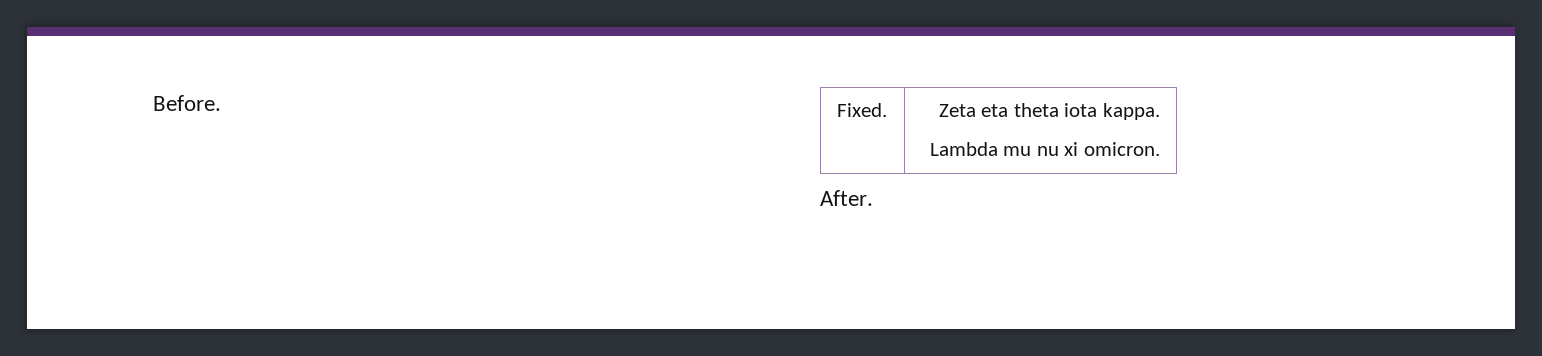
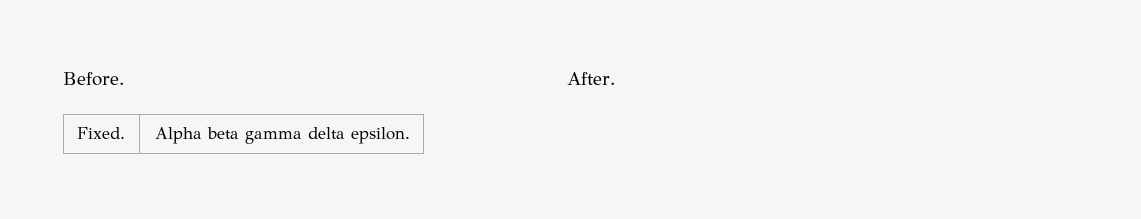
[938,103,1161,120] [929,142,1161,156] Zeta eta theta iota kappa. // Lambda mu nu xi omicron. -> [155,127,411,144] Alpha beta gamma delta epsilon.

